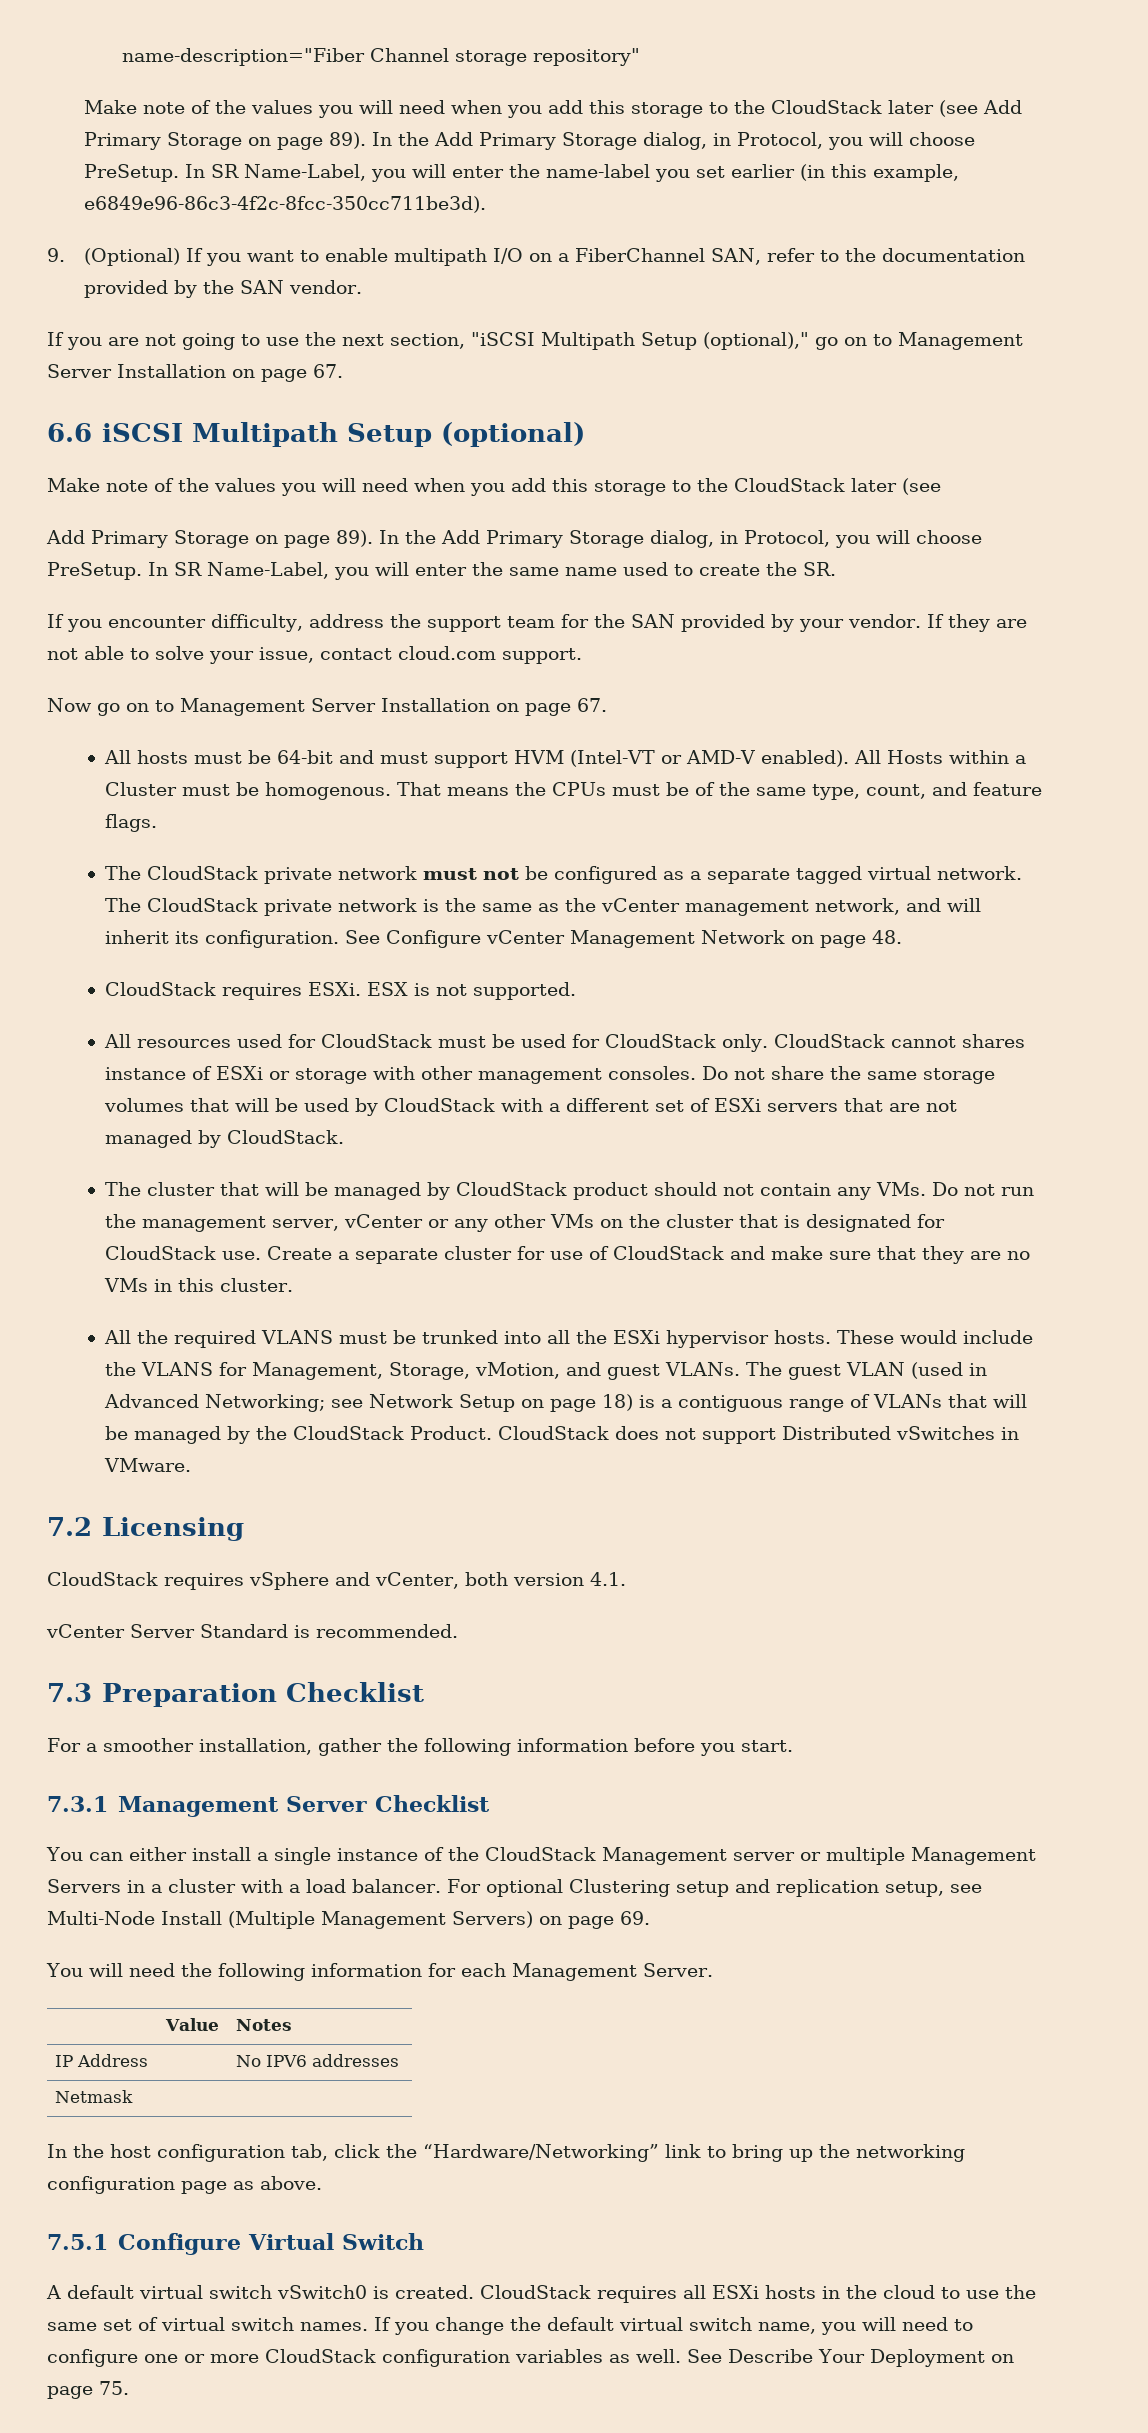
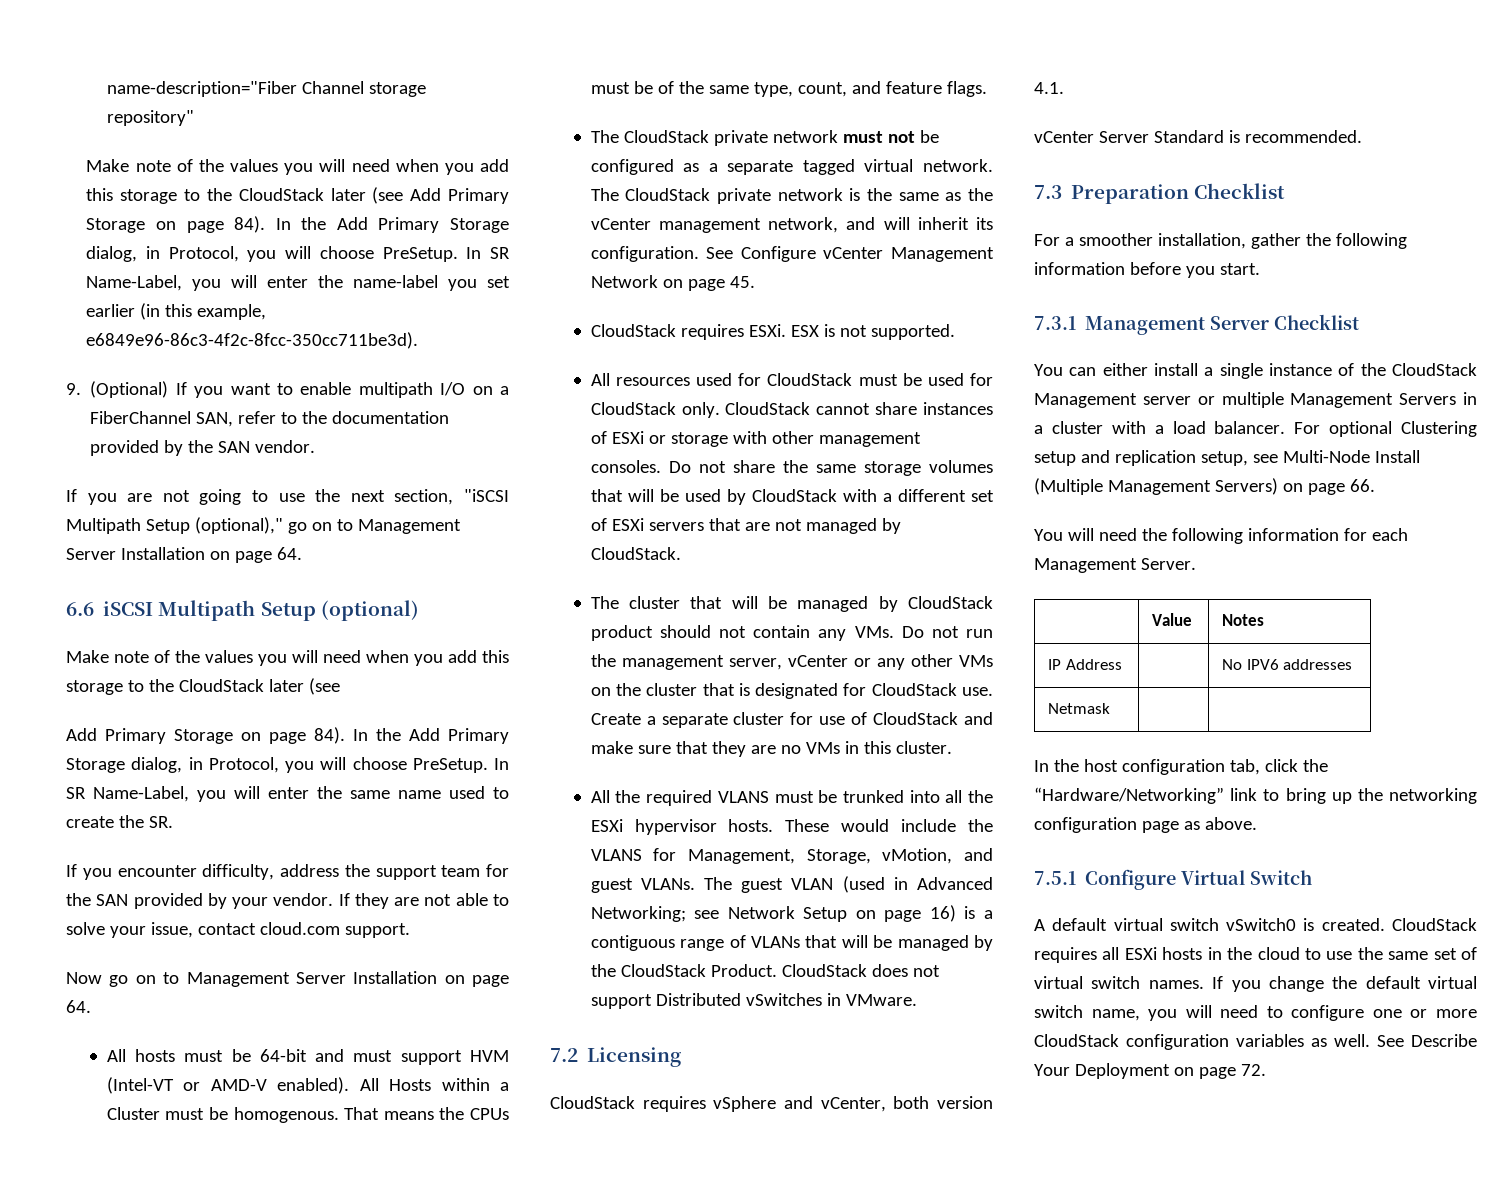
[329,132,367,149] 89). -> [234,216,266,233] 84).
[313,364,343,378] 67. -> [276,547,302,560] 64.
[336,530,373,547] 89). -> [314,727,345,744] 84).
[577,698,607,712] 67. -> [66,1000,91,1013] 64.
[872,930,903,944] 48. -> [729,276,755,288] 45.
[962,1034,1026,1048] [105,1067,187,1080] shares instance -> [875,402,993,415] share instances
[602,1394,634,1411] 18) -> [929,905,956,922] 16)
[620,1911,650,1925] 69. -> [1349,479,1375,492] 66.
[99,2381,129,2395] 75. -> [1240,1064,1266,1076] 72.

